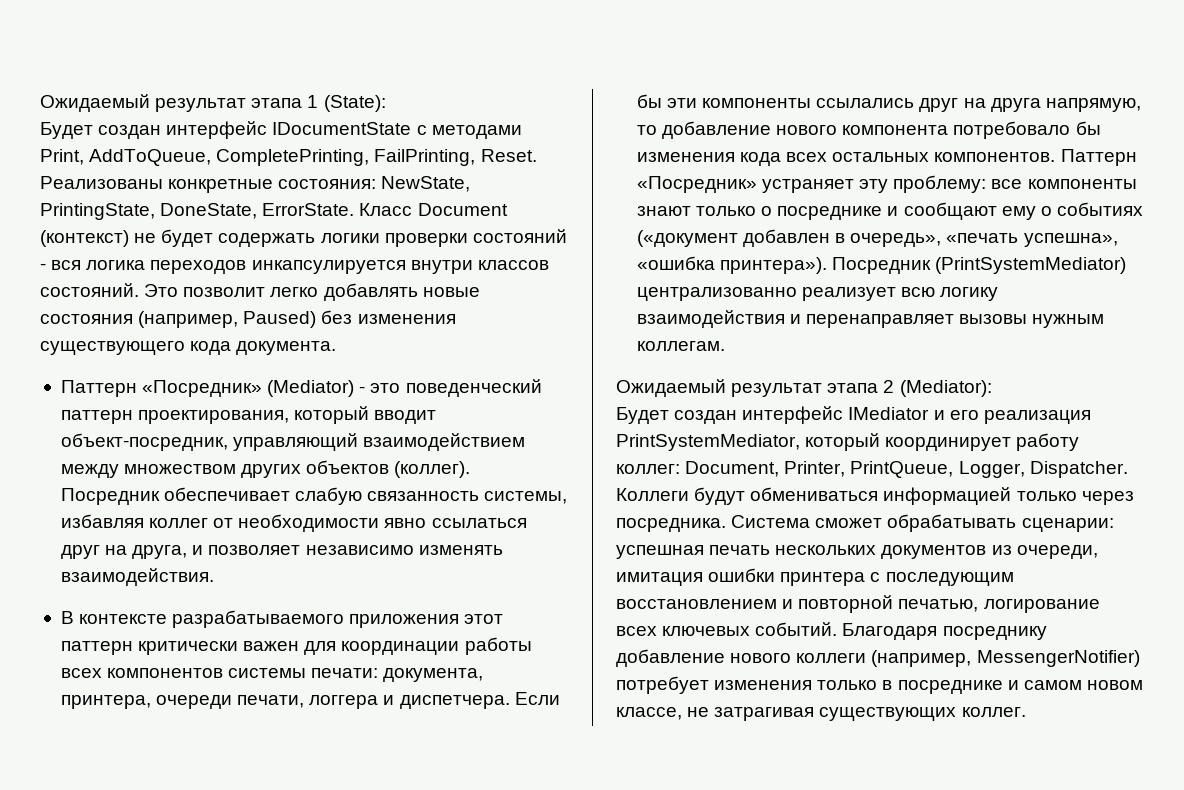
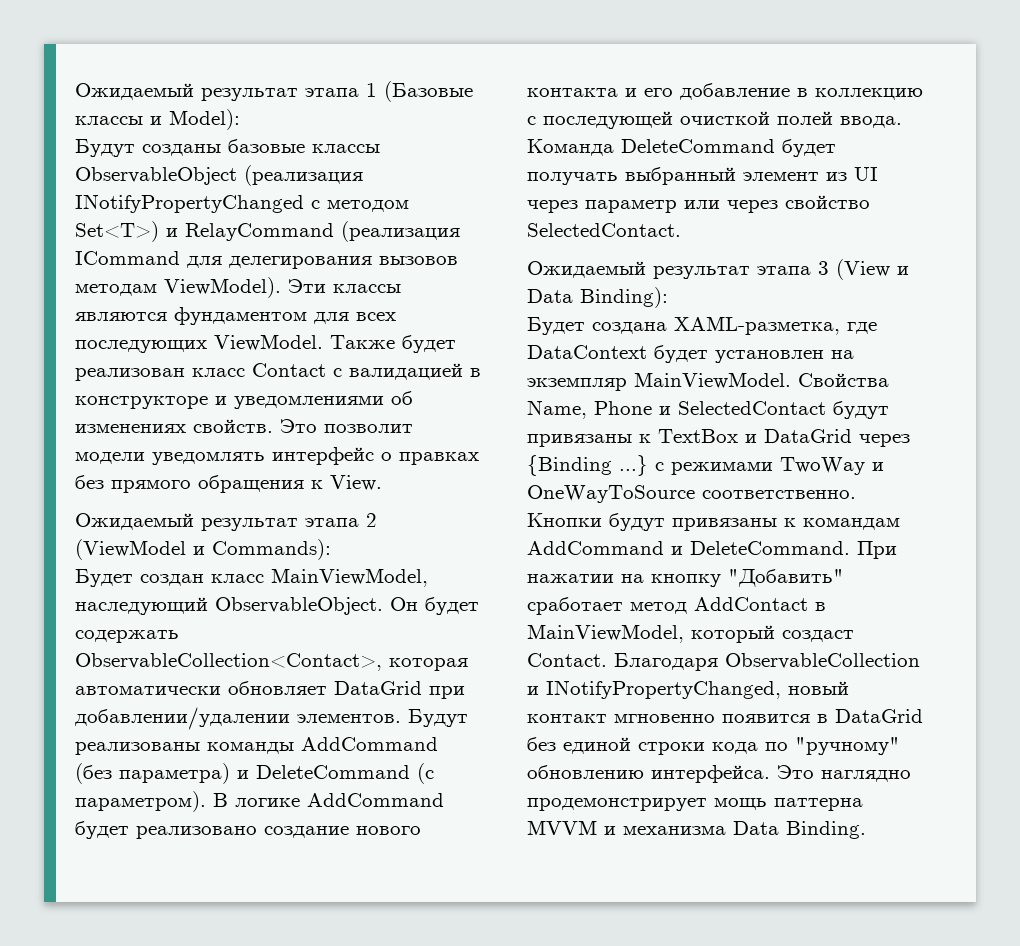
[323,95,386,112] [40,121,522,139] [40,149,537,166] [40,176,471,193] [40,203,508,220] [40,229,567,247] [40,260,549,274] [40,283,480,301] [40,310,456,328] [40,341,337,355] [60,379,542,397] [60,406,437,424] [60,433,526,451] [60,460,471,478] [60,487,568,505] [60,514,527,532] [60,545,503,559] [60,568,214,586] [60,610,504,628] [60,637,532,655] [60,668,484,682] [60,692,560,709] [636,94,1141,112] [636,121,1101,139] [636,149,1137,166] [636,175,1137,193] [636,202,1143,220] [636,229,1118,247] [636,256,1127,274] [636,287,999,301] [636,310,1105,328] [636,341,725,351] (State): // Будет создан интерфейс IDocumentState с методами Print, AddToQueue, CompletePrinting, FailPrinting, Reset. Реализованы конкретные состояния: NewState, PrintingState, DoneState, ErrorState. Класс Document (контекст) не будет содержать логики проверки состояний - вся логика переходов инкапсулируется внутри классов состояний. Это позволит легко добавлять новые состояния (например, Paused) без изменения существующего кода документа. // Паттерн «Посредник» (Mediator) - это поведенческий паттерн проектирования, который вводит объект-посредник, управляющий взаимодействием между множеством других объектов (коллег). Посредник обеспечивает слабую связанность системы, избавляя коллег от необходимости явно ссылаться друг на друга, и позволяет независимо изменять взаимодействия. // В контексте разрабатываемого приложения этот паттерн критически важен для координации работы всех компонентов системы печати: документа, принтера, очереди печати, логгера и диспетчера. Если бы эти компоненты ссылались друг на друга напрямую, то добавление нового компонента потребовало бы изменения кода всех остальных компонентов. Паттерн «Посредник» устраняет эту проблему: все компоненты знают только о посреднике и сообщают ему о событиях («документ добавлен в очередь», «печать успешна», «ошибка принтера»). Посредник (PrintSystemMediator) централизованно реализует всю логику взаимодействия и перенаправляет вызовы нужным коллегам. -> [384,81,473,102] [75,109,240,130] [75,139,380,157] [75,165,363,186] [75,194,409,213] [75,221,460,242] [75,251,458,269] [75,277,401,298] [75,307,396,325] [75,334,456,353] [75,363,481,381] [75,391,413,409] [75,419,413,433] [75,447,479,465] [75,475,382,493] (Базовые классы и Model): // Будут созданы базовые классы ObservableObject (реализация INotifyPropertyChanged с методом Set<T>) и RelayCommand (реализация ICommand для делегирования вызовов методам ViewModel). Эти классы являются фундаментом для всех последующих ViewModel. Также будет реализован класс Contact с валидацией в конструкторе и уведомлениями об изменениях свойств. Это позволит модели уведомлять интерфейс о правках без прямого обращения к View.
[899,380,992,397] [616,406,1091,424] [616,433,1080,451] [616,461,1128,478] [616,487,1134,505] [616,514,1114,532] [616,545,1098,559] [616,568,1014,586] [616,595,1100,613] [616,622,1047,640] [616,649,1140,667] [616,676,1143,694] [616,707,1026,721] (Mediator): // Будет создан интерфейс IMediator и его реализация PrintSystemMediator, который координирует работу коллег: Document, Printer, PrintQueue, Logger, Dispatcher. Коллеги будут обмениваться информацией только через посредника. Система сможет обрабатывать сценарии: успешная печать нескольких документов из очереди, имитация ошибки принтера с последующим восстановлением и повторной печатью, логирование всех ключевых событий. Благодаря посреднику добавление нового коллеги (например, MessengerNotifier) потребует изменения только в посреднике и самом новом классе, не затрагивая существующих коллег. -> [75,539,331,560] [75,568,428,587] [75,597,479,615] [75,630,179,643] [75,653,468,671] [75,681,465,699] [75,707,468,730] [75,737,438,755] [75,763,434,784] [75,791,444,812] [75,821,421,839] [527,83,923,100] [527,111,902,129] [527,139,836,157] [527,167,878,185] [527,195,870,213] [527,223,681,237] [527,259,909,280] [527,287,668,308] [527,316,877,335] [527,345,854,363] [527,372,889,391] [527,400,889,419] [527,429,910,447] [527,455,884,476] [527,485,856,503] [527,513,900,531] [527,541,897,559] [527,569,844,587] [527,597,826,615] [527,624,854,643] [527,653,920,671] [527,680,849,699] [527,709,923,723] [527,737,900,755] [527,765,911,783] [527,798,863,811] [527,820,866,839] (ViewModel и Commands): // Будет создан класс MainViewModel, наследующий ObservableObject. Он будет содержать ObservableCollection<Contact>, которая автоматически обновляет DataGrid при добавлении/удалении элементов. Будут реализованы команды AddCommand (без параметра) и DeleteCommand (с параметром). В логике AddCommand будет реализовано создание нового контакта и его добавление в коллекцию с последующей очисткой полей ввода. Команда DeleteCommand будет получать выбранный элемент из UI через параметр или через свойство SelectedContact. // Ожидаемый результат этапа 3 (View и Data Binding): // Будет создана XAML-разметка, где DataContext будет установлен на экземпляр MainViewModel. Свойства Name, Phone и SelectedContact будут привязаны к TextBox и DataGrid через {Binding ...} с режимами TwoWay и OneWayToSource соответственно. Кнопки будут привязаны к командам AddCommand и DeleteCommand. При нажатии на кнопку "Добавить" сработает метод AddContact в MainViewModel, который создаст Contact. Благодаря ObservableCollection и INotifyPropertyChanged, новый контакт мгновенно появится в DataGrid без единой строки кода по "ручному" обновлению интерфейса. Это наглядно продемонстрирует мощь паттерна MVVM и механизма Data Binding.

